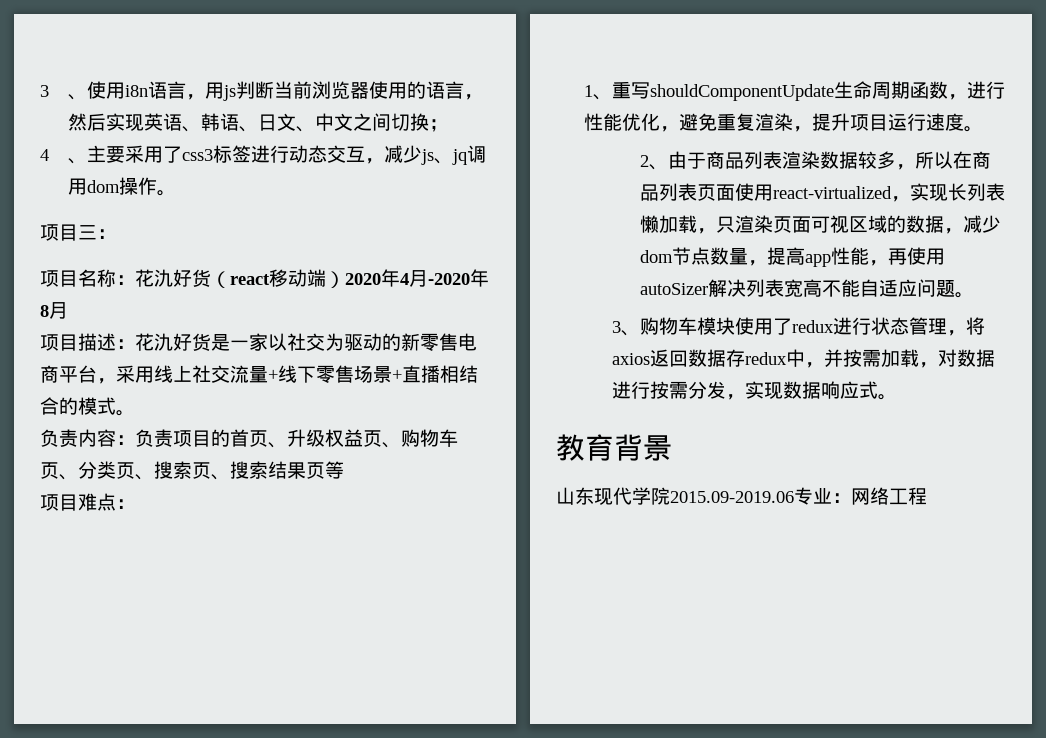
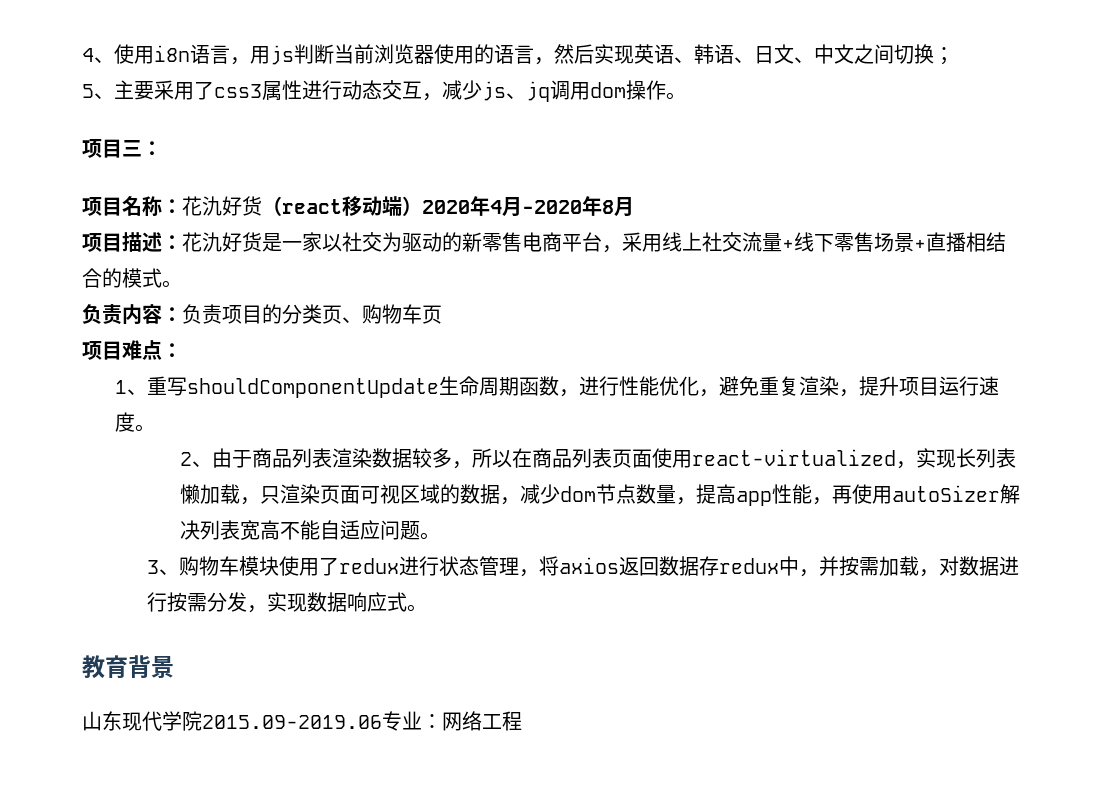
[40,85,49,97] 3 -> [82,48,94,62] 4
[40,149,49,161] 4 -> [82,84,94,98] 5
[213,145,252,163] 标签 -> [262,80,302,101] 属性
[230,429,363,448] 首页、升级权益 -> [282,304,322,324] 分类
[59,461,344,480] 、分类页、搜索页、搜索结果页等 -> (442, 314) none

